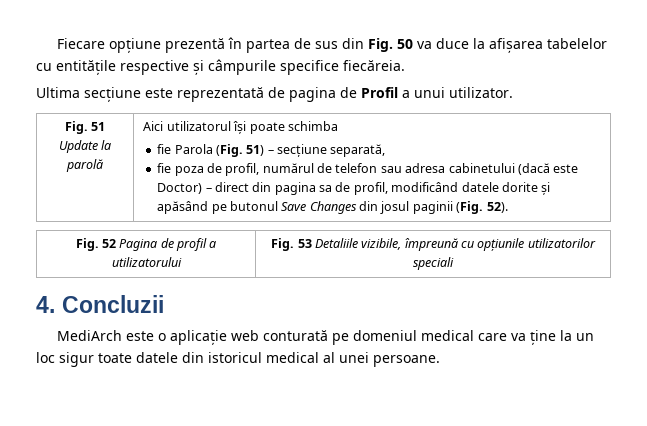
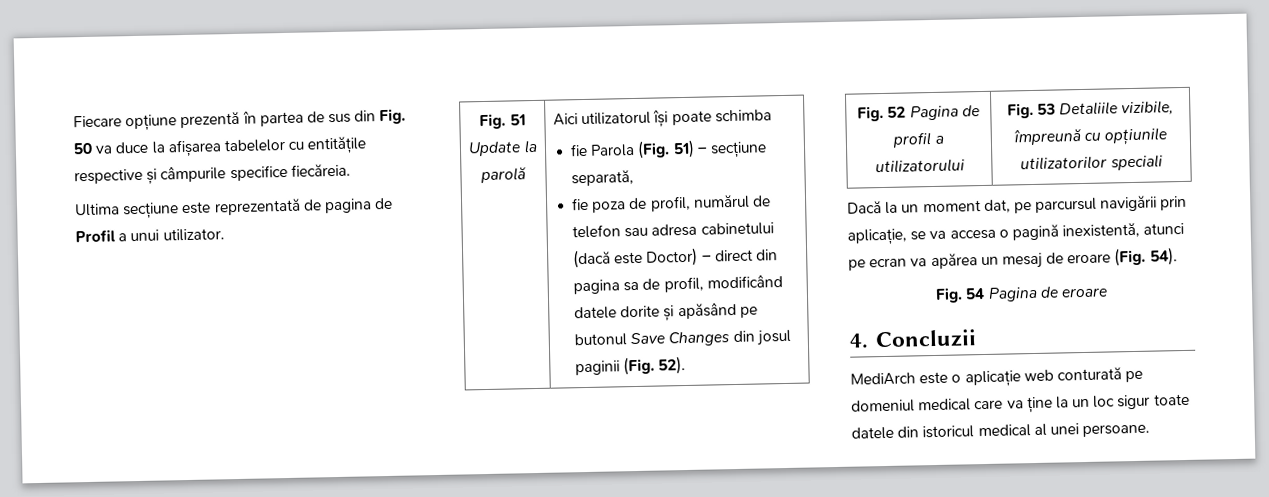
(454, 263) none -> [847,194,1188,214] [847,221,1185,246] [848,247,1178,271] [935,286,1108,303] // Dacă la un moment dat, pe parcursul navigării prin aplicație, se va accesa o pagină inexistentă, atunci pe ecran va apărea un mesaj de eroare (Fig. 54). // Fig. 54 Pagina de eroare

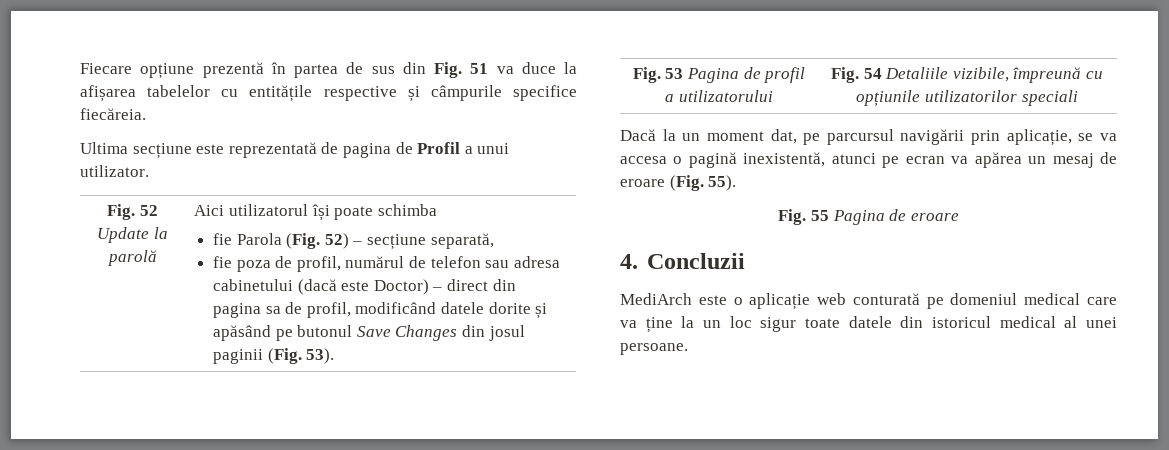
[73,142,92,155] 50 -> [470,63,489,74] 51
[509,114,526,126] 51 -> [139,205,158,216] 52
[672,139,695,159] 51) -> [324,233,349,249] 52)
[658,355,687,375] [857,105,907,122] 52). // Fig. 52 -> [306,348,335,364] [632,67,684,83] 53). // Fig. 53
[1036,103,1056,115] 53 -> [863,68,882,79] 54
[1149,247,1178,266] [935,287,986,303] 54). // Fig. 54 -> [708,175,737,191] [778,209,829,225] 55). // Fig. 55

